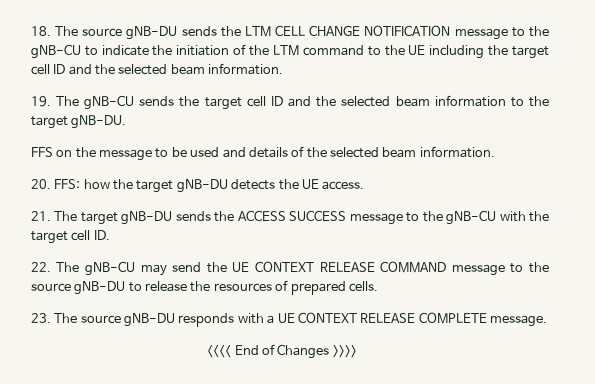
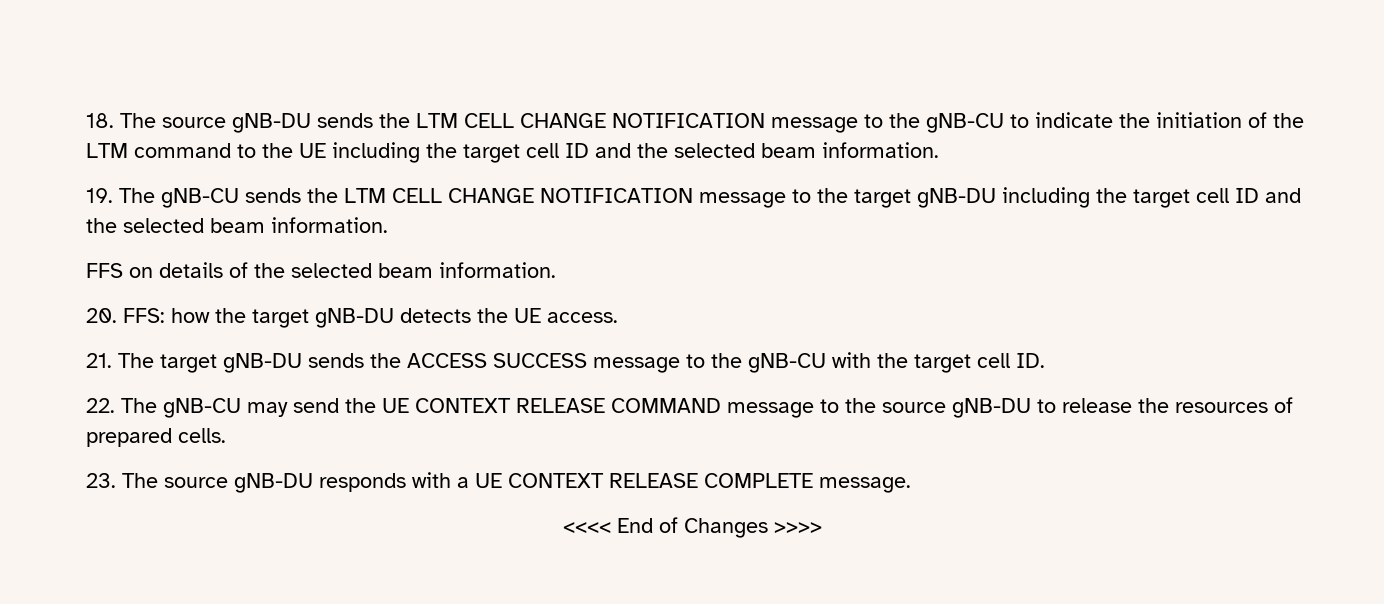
[204,95,549,110] [30,115,127,129] [30,147,246,161] target cell ID and the selected beam information to the target gNB-DU. // FFS on the message to be used and -> [343,187,1301,208] [85,217,388,233] [85,263,153,278] LTM CELL CHANGE NOTIFICATION message to the target gNB-DU including the target cell ID and the selected beam information. // FFS on

